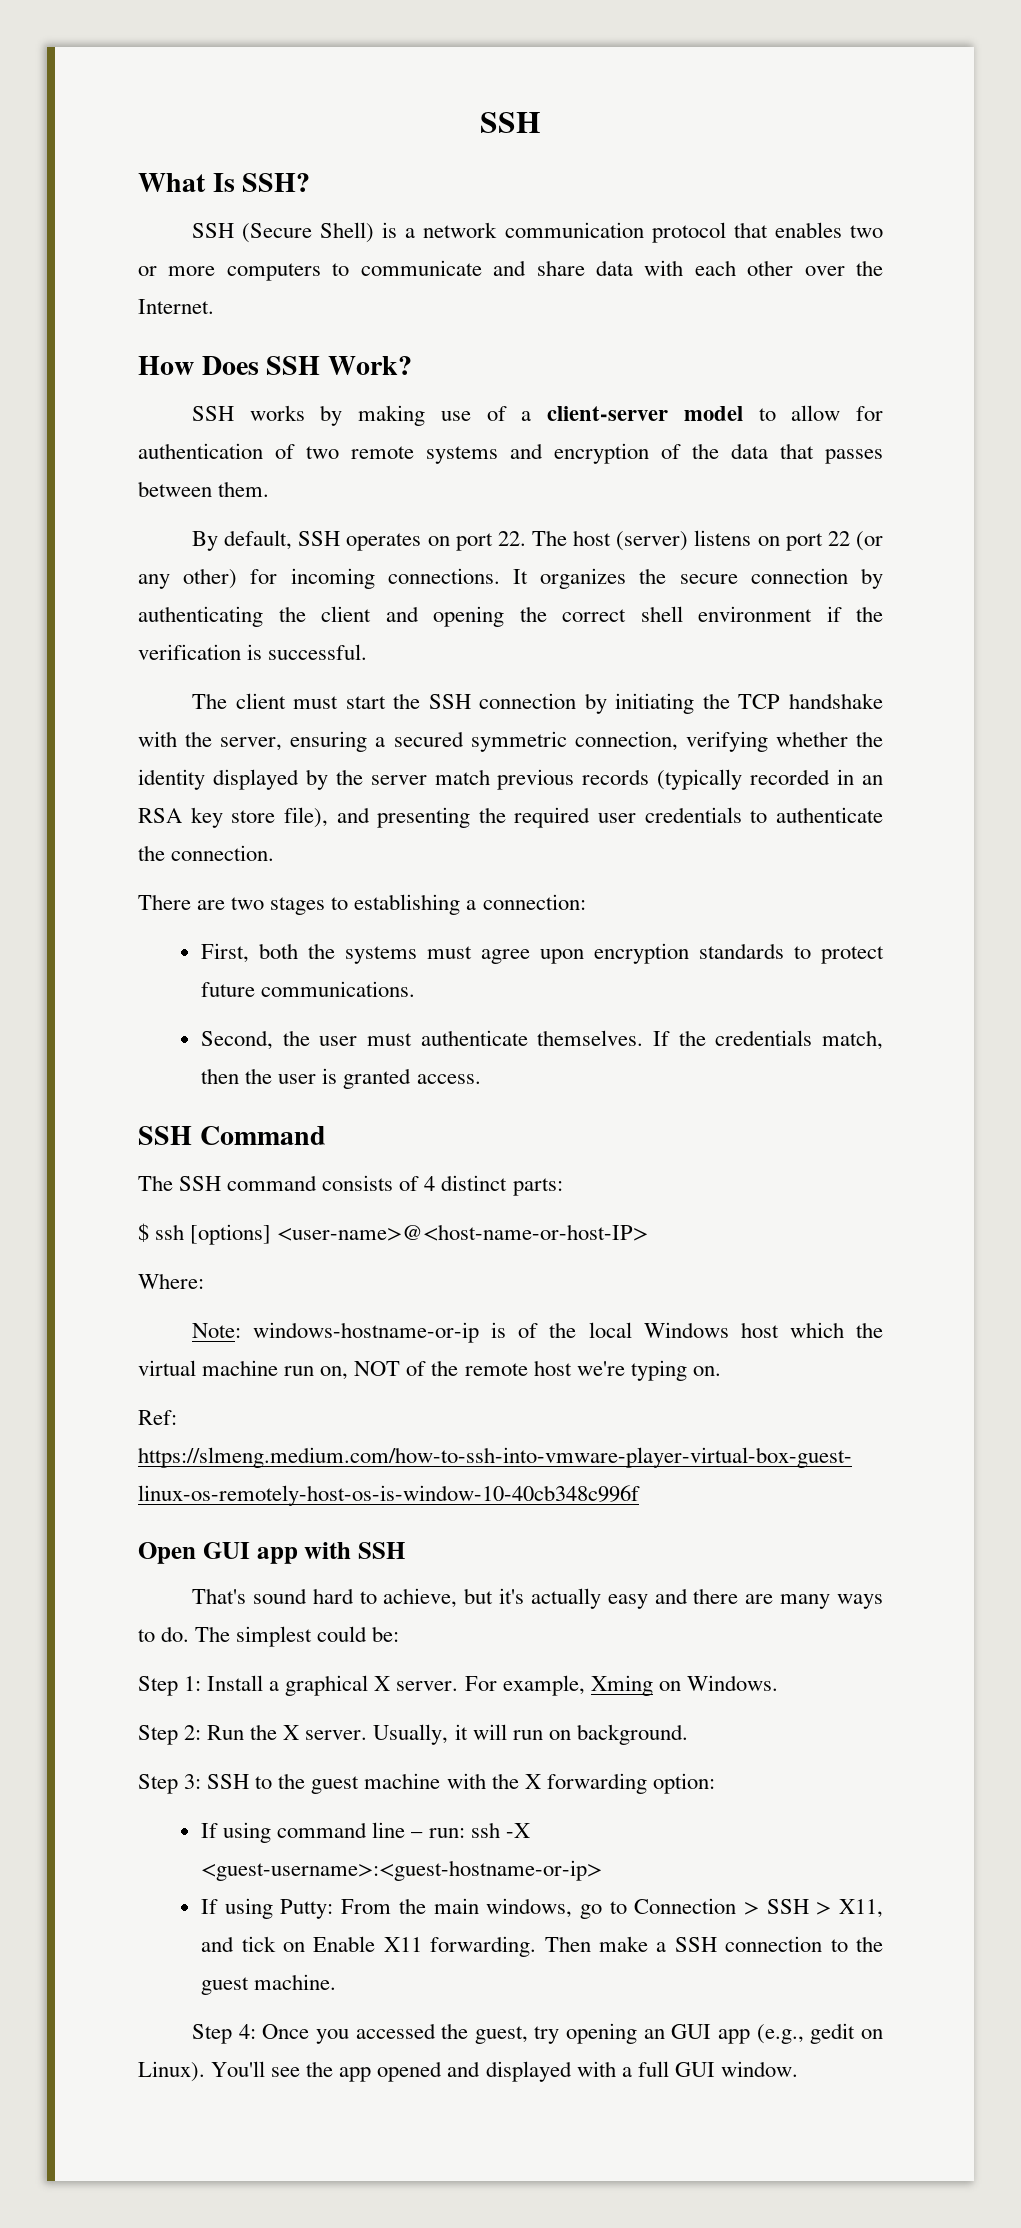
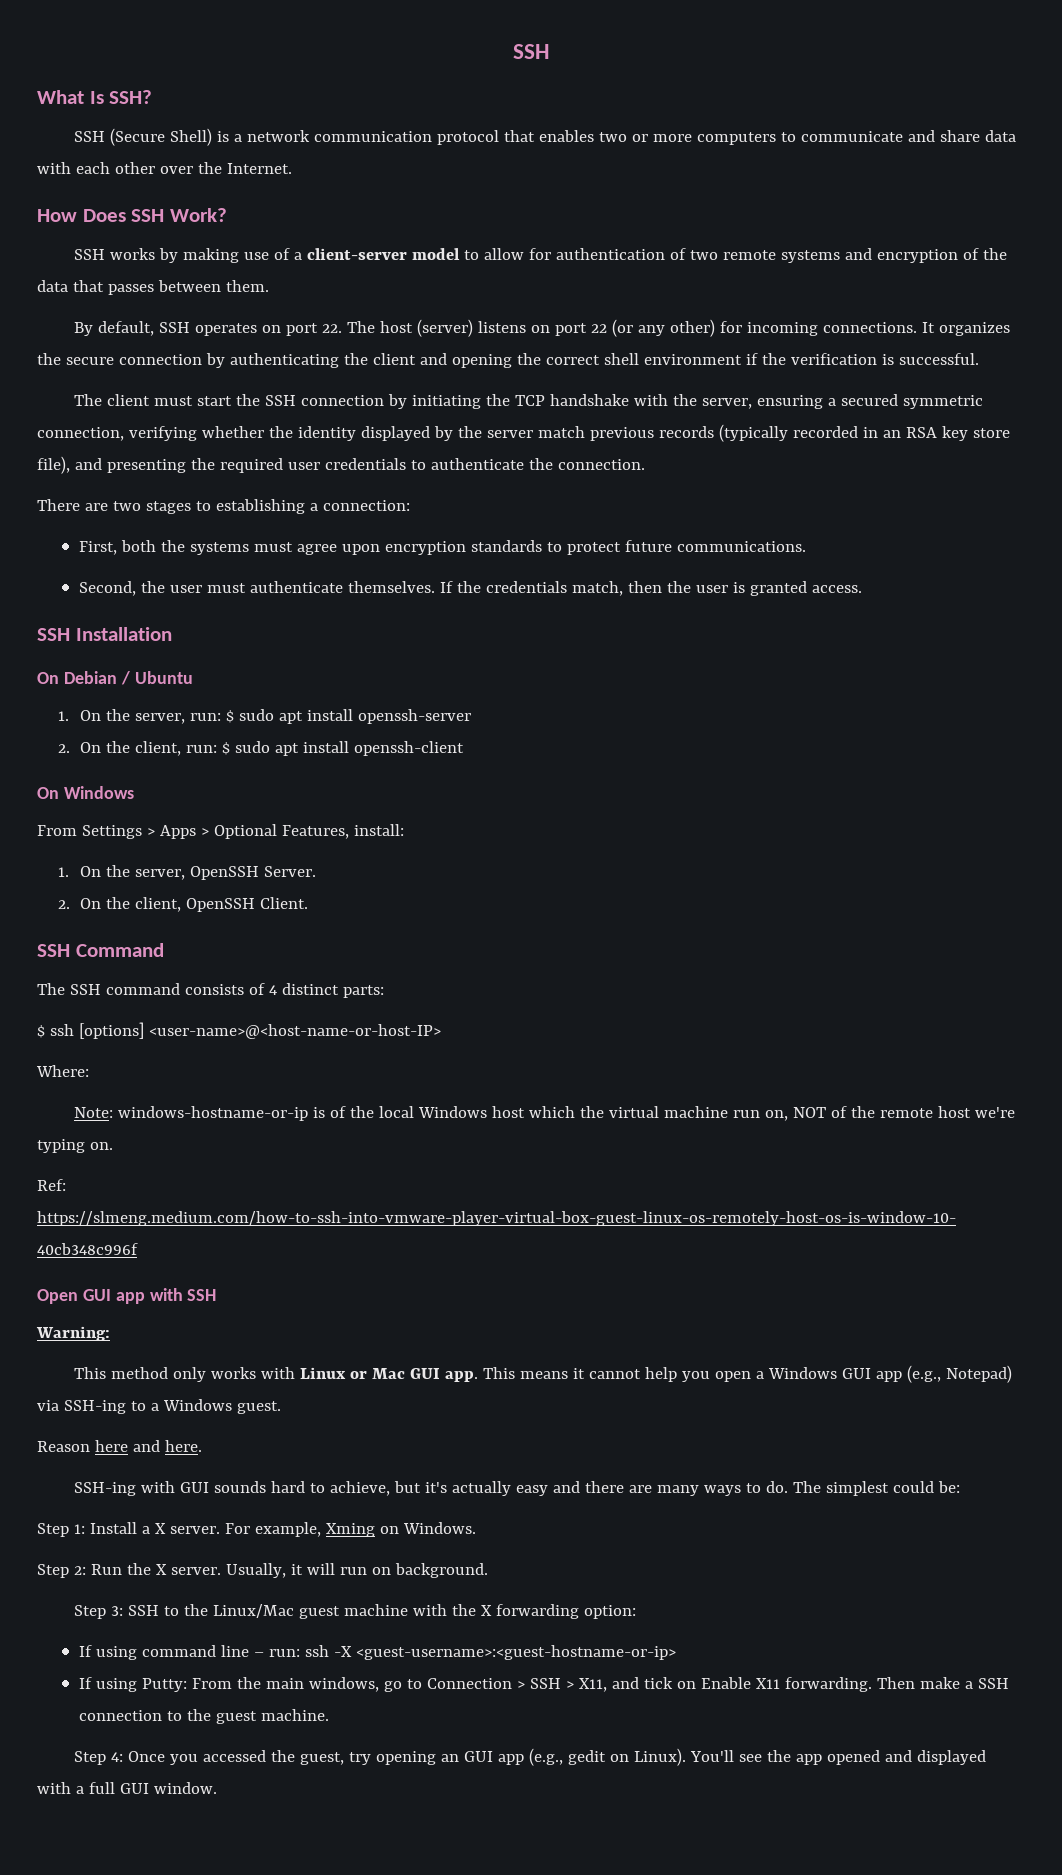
(481, 1079) none -> [37,627,172,641] [37,671,193,685] [58,709,471,724] [58,741,464,756] [37,786,134,799] [37,824,404,839] [58,865,316,880] [58,897,308,912] // SSH Installation // On Debian / Ubuntu // 1. On the server, run: $ sudo apt install openssh-server // 2. On the client, run: $ sudo apt install openssh-client // On Windows // From Settings > Apps > Optional Features, install: // 1. On the server, OpenSSH Server. // 2. On the client, OpenSSH Client.
[191,1588,307,1604] That's sound -> [36,1326,110,1341] [74,1365,1013,1383] [37,1399,281,1414] [37,1440,202,1452] [74,1481,267,1496] Warning: // This method only works with Linux or Mac GUI app. This means it cannot help you open a Windows GUI app (e.g., Notepad) via SSH-ing to a Windows guest. // Reason here and here. // SSH-ing with GUI sounds
[285,1675,369,1696] graphical -> (150, 1530) none
(306, 1781) none -> [213,1604,295,1618] Linux/Mac

